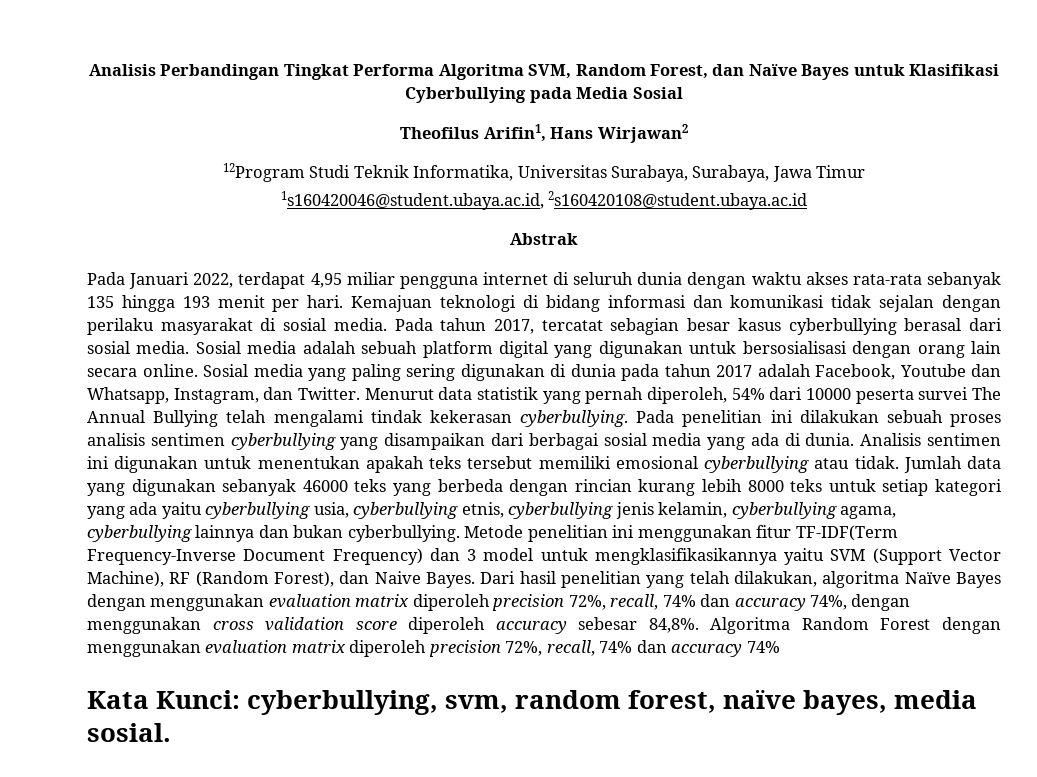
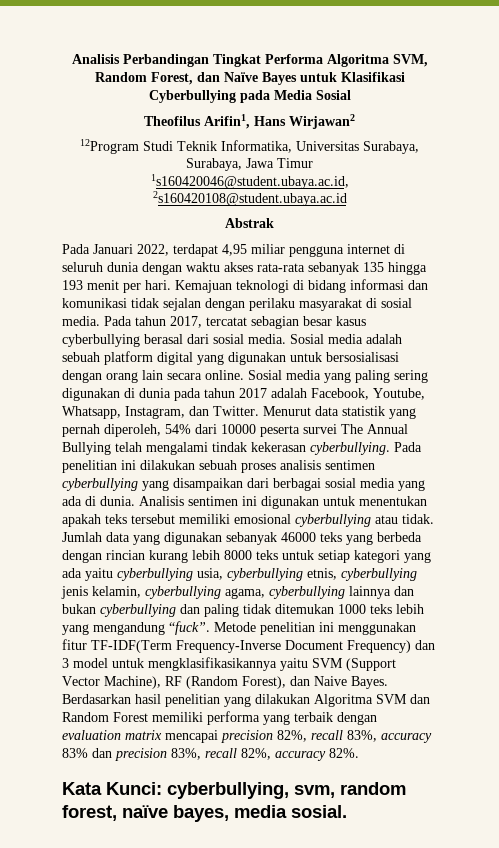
[899,364,1001,377] Youtube dan -> [373,388,425,400] Youtube,
[347,525,460,542] cyberbullying. -> [100,604,424,617] [62,621,210,635] cyberbullying dan paling tidak ditemukan 1000 teks lebih yang mengandung “fuck”.
[480,571,516,584] Dari -> [62,694,131,704] Berdasarkan
[689,571,1002,588] [87,594,911,611] [87,617,1001,634] [87,640,780,657] telah dilakukan, algoritma Naïve Bayes dengan menggunakan evaluation matrix diperoleh precision 72%, recall, 74% dan accuracy 74%, dengan menggunakan cross validation score diperoleh accuracy sebesar 84,8%. Algoritma Random Forest dengan menggunakan evaluation matrix diperoleh precision 72%, recall, 74% dan accuracy 74% -> [255,694,430,707] [62,711,377,725] [62,730,432,743] [62,748,359,761] dilakukan Algoritma SVM dan Random Forest memiliki performa yang terbaik dengan evaluation matrix mencapai precision 82%, recall 83%, accuracy 83% dan precision 83%, recall 82%, accuracy 82%.

